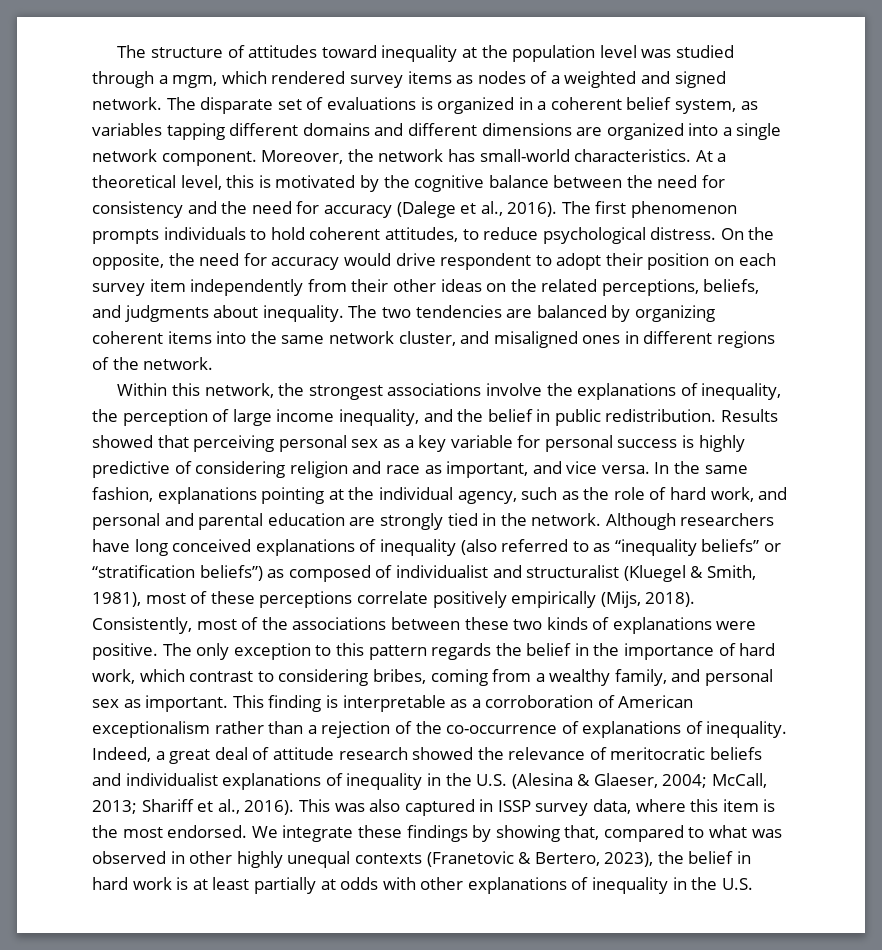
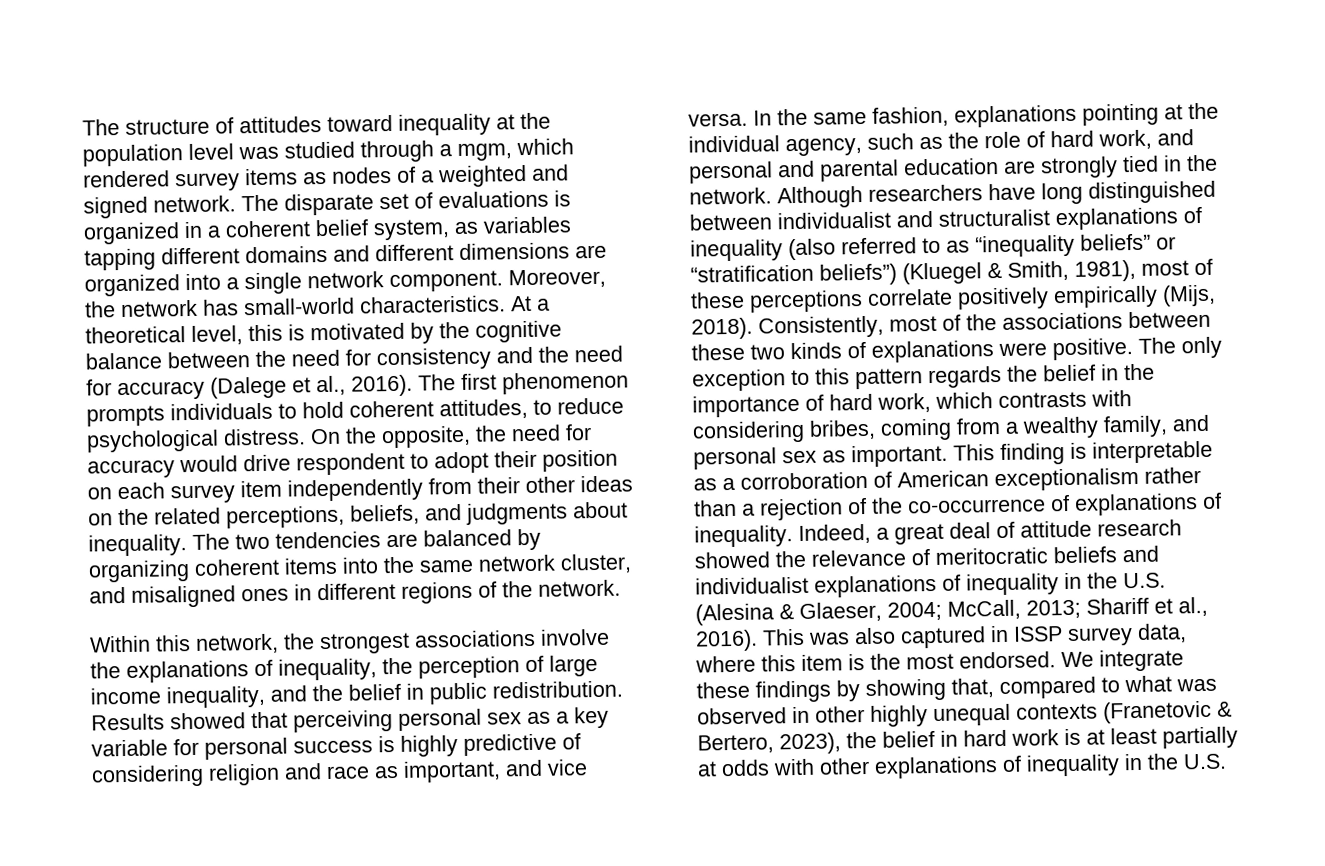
[172,539,252,552] conceived -> [1088,180,1216,204] [689,209,1050,231] distinguished between individualist and structuralist
[267,565,620,582] as composed of individualist and structuralist -> (897, 274) none
[189,671,274,682] contrast to -> [998,390,1132,409] contrasts with

